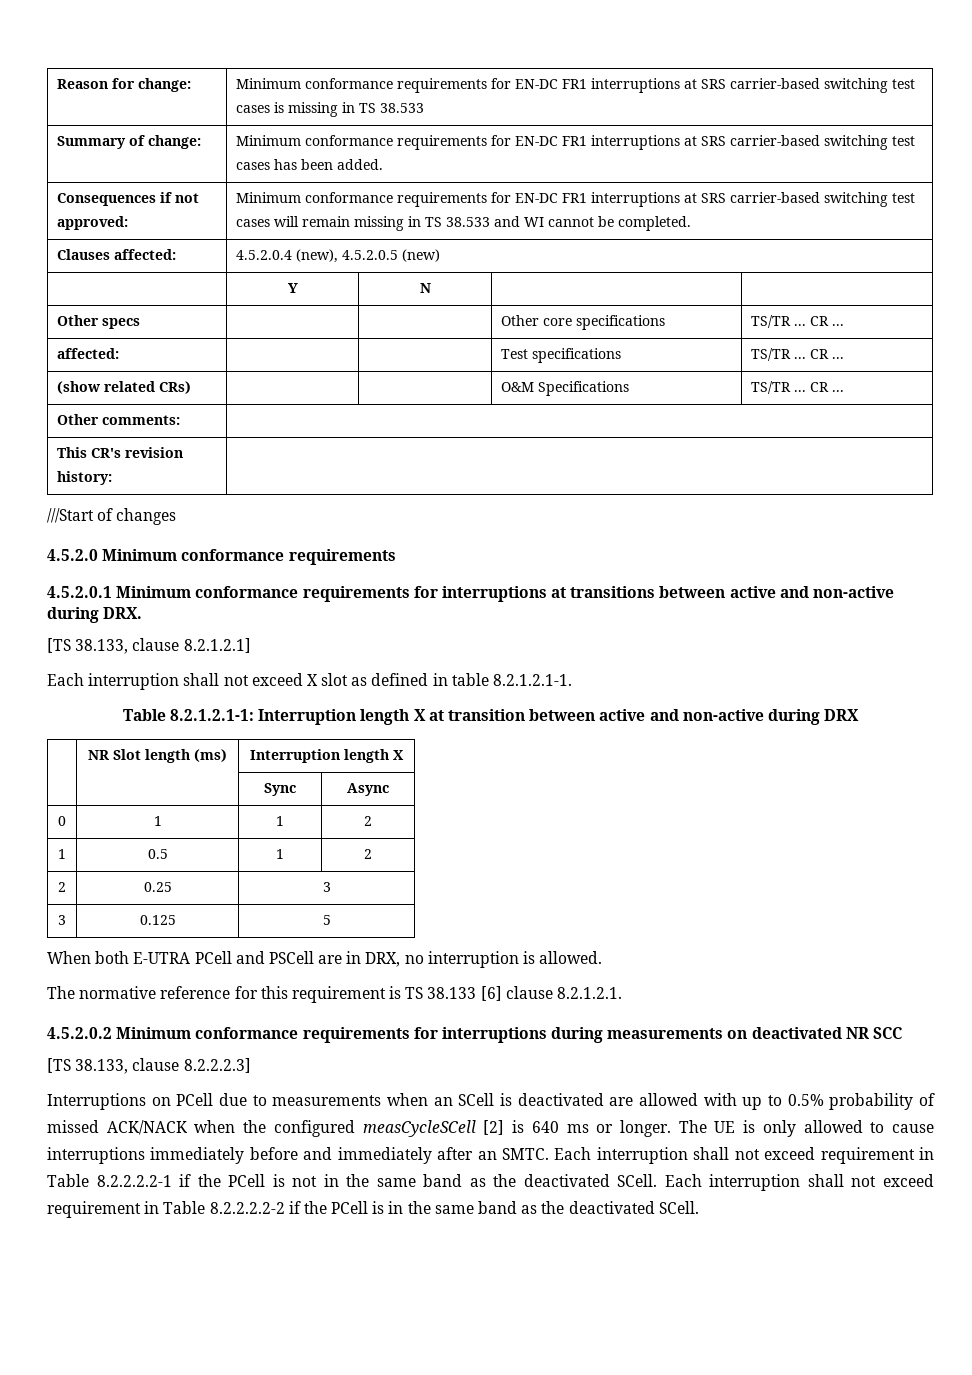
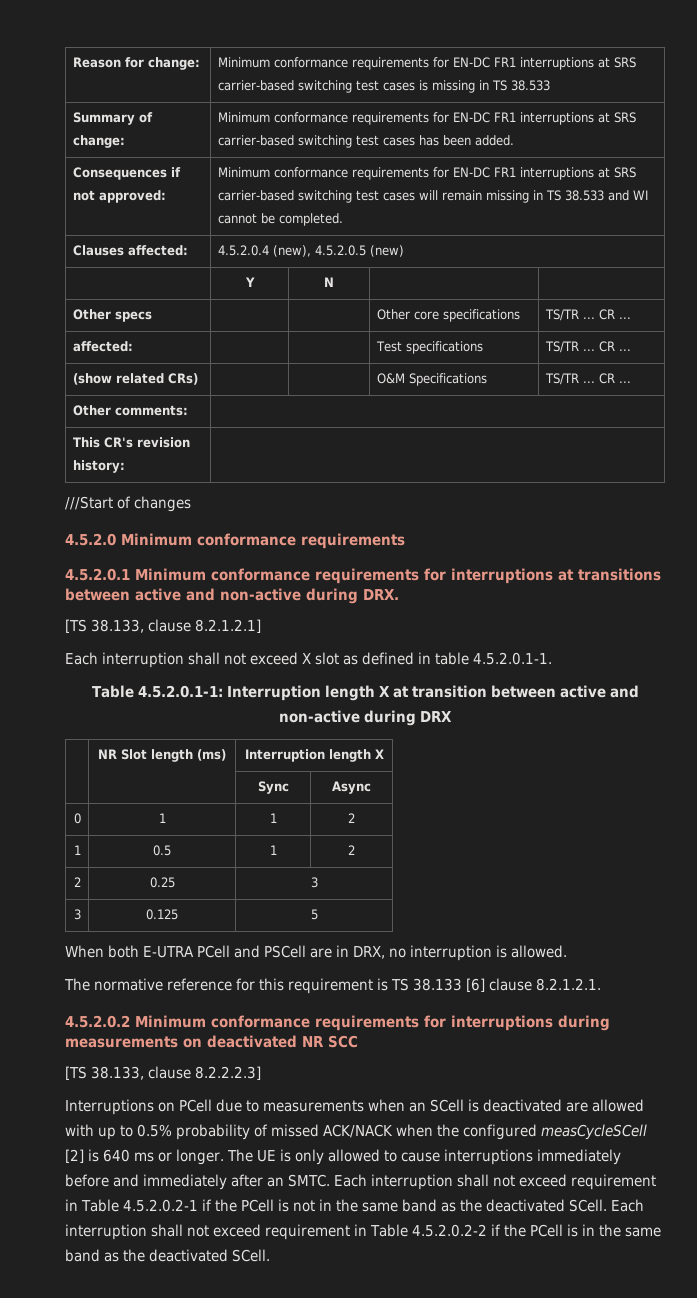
[493,674,573,686] [122,709,255,721] 8.2.1.2.1-1. // Table 8.2.1.2.1-1: -> [473,652,552,665] [91,685,223,698] 4.5.2.0.1-1. // Table 4.5.2.0.1-1:
[96,1175,172,1187] 8.2.2.2.2-1 -> [122,1199,198,1212] 4.5.2.0.2-1
[209,1202,285,1214] 8.2.2.2.2-2 -> [411,1224,487,1237] 4.5.2.0.2-2

